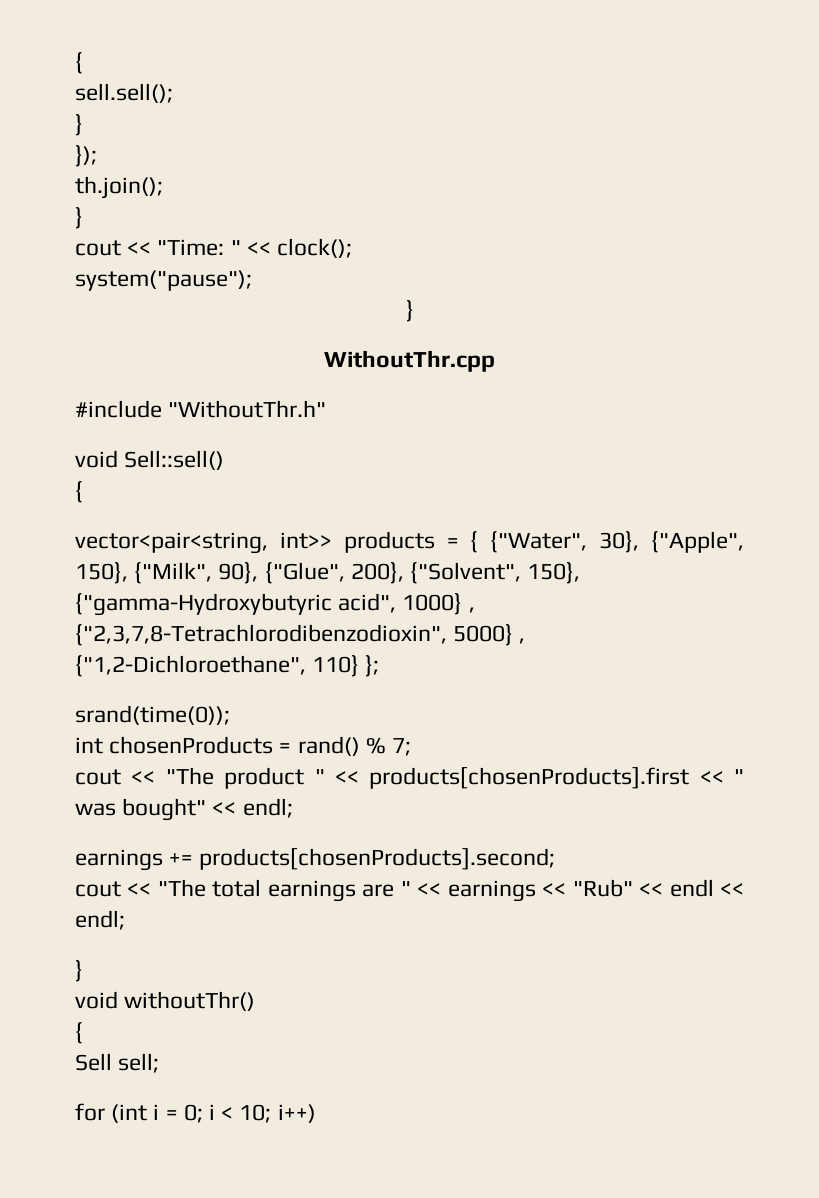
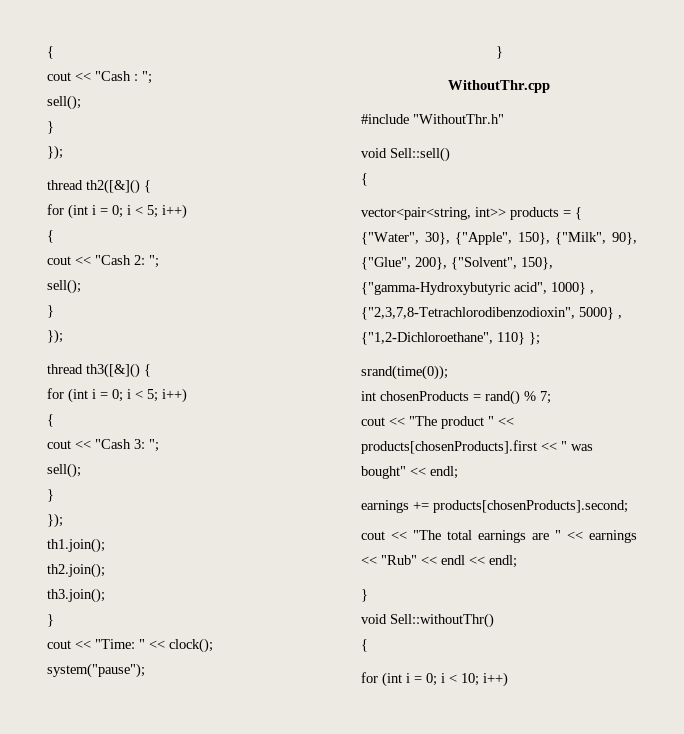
[75,52,83,74] [75,83,173,103] [75,114,83,136] [75,145,97,167] [75,176,163,199] { // sell.sell(); // } // }); // th.join(); -> [47,46,54,59] [47,71,152,84] [47,95,81,110] [47,121,54,134] [47,145,63,160] [47,179,151,194] [47,204,187,219] [47,230,54,243] [47,255,159,268] [47,279,81,294] [47,305,54,318] [47,329,63,344] [47,363,151,378] [47,388,187,403] [47,414,54,427] [47,439,159,452] [47,463,81,478] [47,489,54,502] [47,513,63,528] [47,538,105,553] [47,563,105,578] [47,588,105,603] { // cout << "Cash : "; // sell(); // } // }); // thread th2([&]() { // for (int i = 0; i < 5; i++) // { // cout << "Cash 2: "; // sell(); // } // }); // thread th3([&]() { // for (int i = 0; i < 5; i++) // { // cout << "Cash 3: "; // sell(); // } // }); // th1.join(); // th2.join(); // th3.join();
[124,991,256,1011] [75,1022,83,1044] [75,1053,160,1073] withoutThr() // { // Sell sell; -> [390,613,494,628] [361,639,368,652] Sell::withoutThr() // {

